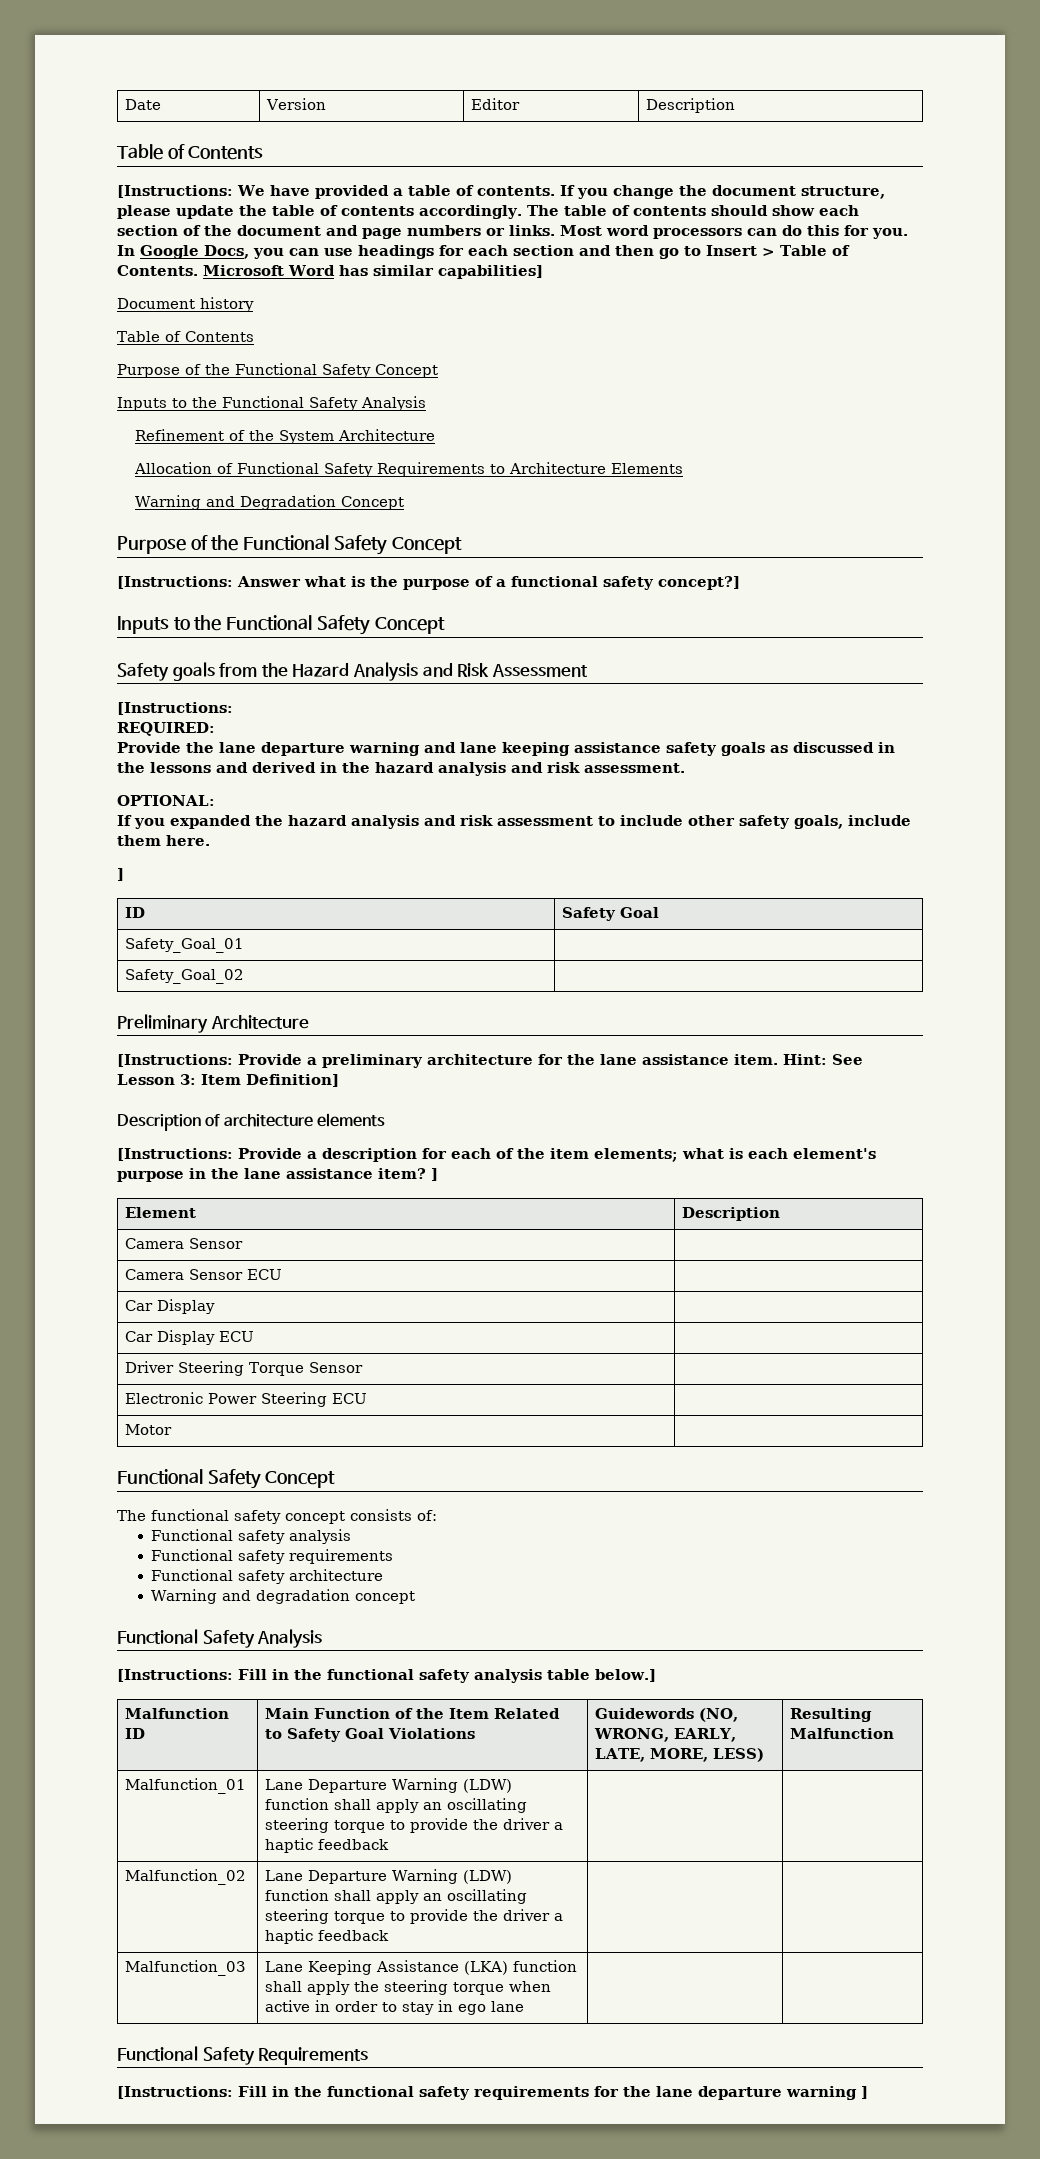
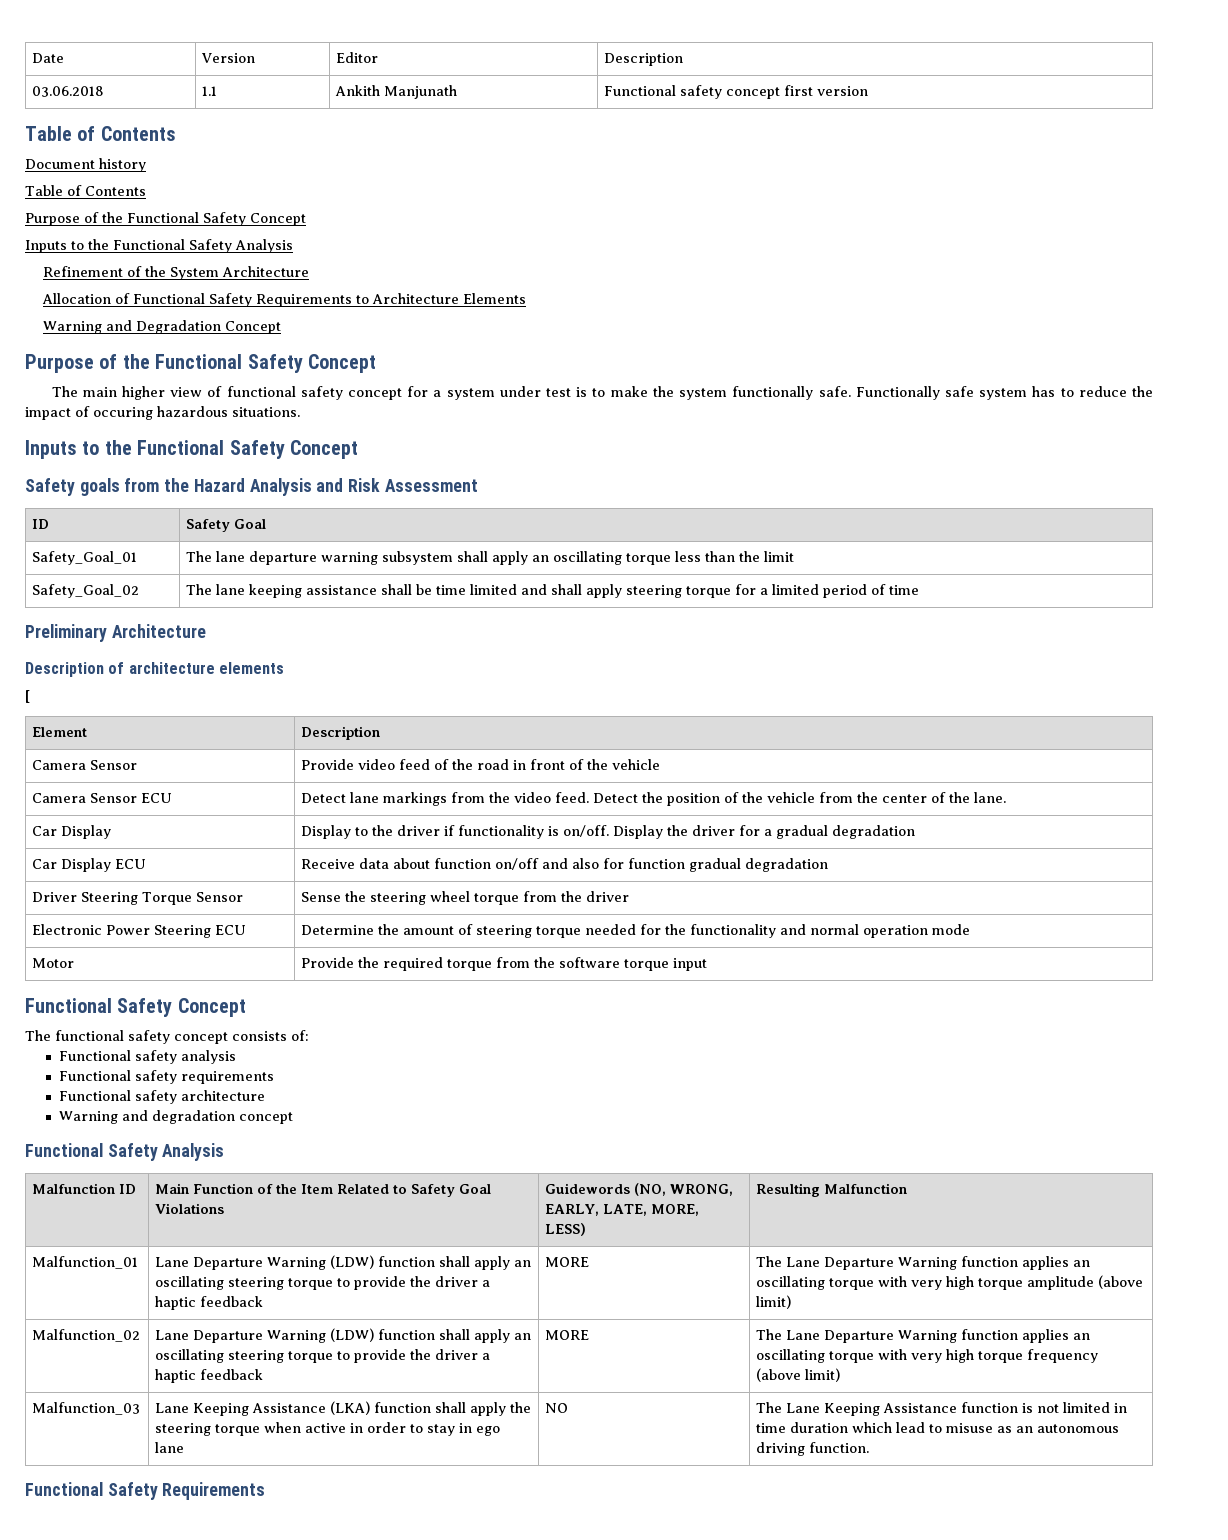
[117,144,264,160] [117,185,885,199] [117,205,859,219] [117,225,908,239] [117,245,850,259] [117,265,543,279] // Table of Contents // [Instructions: We have provided a table of contents. If you change the document structure, please update the table of contents accordingly. The table of contents should show each section of the document and page numbers or links. Most word processors can do this for you. In Google Docs, you can use headings for each section and then go to Insert > Table of Contents. Microsoft Word has similar capabilities] -> [32,86,105,97] [202,86,218,96] [335,85,458,99] [604,85,869,99] [25,126,176,141] // 03.06.2018 | 1.1 | Ankith Manjunath | Functional safety concept first version // Table of Contents
[117,576,740,590] [Instructions: Answer what is the purpose of a functional safety concept?] -> [51,386,1154,400] [25,406,300,420] The main higher view of functional safety concept for a system under test is to make the system functionally safe. Functionally safe system has to reduce the impact of occuring hazardous situations.
[117,702,233,715] [117,722,215,736] [117,742,895,756] [117,762,685,776] [117,795,215,806] [117,815,911,829] [117,835,210,846] [117,868,124,881] [125,907,146,918] [562,907,660,921] [125,938,245,953] [125,969,245,984] [117,1014,309,1033] [117,1054,863,1068] [117,1074,339,1087] [117,1113,385,1131] [117,1148,876,1162] [117,1168,438,1182] [125,1207,197,1218] [682,1207,781,1221] [125,1238,244,1249] [125,1269,283,1280] [125,1299,216,1314] [125,1330,255,1345] [125,1361,364,1376] [125,1392,368,1407] [125,1424,173,1435] // [Instructions: // REQUIRED: // Provide the lane departure warning and lane keeping assistance safety goals as discussed in the lessons and derived in the hazard analysis and risk assessment. // OPTIONAL: // If you expanded the hazard analysis and risk assessment to include other safety goals, include them here. // ] // ID | Safety Goal // Safety_Goal_01 | // Safety_Goal_02 | // Preliminary Architecture // [Instructions: Provide a preliminary architecture for the lane assistance item. Hint: See Lesson 3: Item Definition] // Description of architecture elements // [Instructions: Provide a description for each of the item elements; what is each element's purpose in the lane assistance item? ] // Element | Description // Camera Sensor | // Camera Sensor ECU | // Car Display | // Car Display ECU | // Driver Steering Torque Sensor | // Electronic Power Steering ECU | // Motor | -> [32,519,50,529] [186,519,267,532] [32,551,138,565] [186,551,795,565] [32,584,140,598] [186,584,920,598] [25,624,206,642] [25,662,284,677] [25,690,30,703] [32,727,88,737] [301,726,381,740] [32,760,138,770] [301,759,661,770] [32,793,173,803] [301,792,1007,806] [32,825,112,839] [301,825,916,839] [32,858,147,872] [301,858,829,872] [32,892,244,905] [301,891,630,905] [32,924,247,938] [301,924,971,938] [32,958,75,968] [301,957,708,971] // ID | Safety Goal // Safety_Goal_01 | The lane departure warning subsystem shall apply an oscillating torque less than the limit // Safety_Goal_02 | The lane keeping assistance shall be time limited and shall apply steering torque for a limited period of time // Preliminary Architecture // Description of architecture elements // [ // Element | Description // Camera Sensor | Provide video feed of the road in front of the vehicle // Camera Sensor ECU | Detect lane markings from the video feed. Detect the position of the vehicle from the center of the lane. // Car Display | Display to the driver if functionality is on/off. Display the driver for a gradual degradation // Car Display ECU | Receive data about function on/off and also for function gradual degradation // Driver Steering Torque Sensor | Sense the steering wheel torque from the driver // Electronic Power Steering ECU | Determine the amount of steering torque needed for the functionality and normal operation mode // Motor | Provide the required torque from the software torque input
[117,1669,656,1683] // [Instructions: Fill in the functional safety analysis table below.] -> (225, 1152) none
(390, 1844) | -> [545,1257,590,1267] [756,1256,1091,1270] [756,1275,1144,1290] [756,1295,792,1309] MORE | The Lane Departure Warning function applies an oscillating torque with very high torque amplitude (above limit)
(390, 1935) | -> [545,1330,590,1340] [756,1329,1091,1343] [756,1349,1099,1363] [756,1368,841,1382] MORE | The Lane Departure Warning function applies an oscillating torque with very high torque frequency (above limit)
[117,2046,369,2065] [117,2086,868,2100] | // Functional Safety Requirements // [Instructions: Fill in the functional safety requirements for the lane departure warning ] -> [545,1403,569,1413] [756,1402,1128,1416] [756,1422,1120,1433] [756,1442,870,1456] [25,1482,266,1500] NO | The Lane Keeping Assistance function is not limited in time duration which lead to misuse as an autonomous driving function. // Functional Safety Requirements

